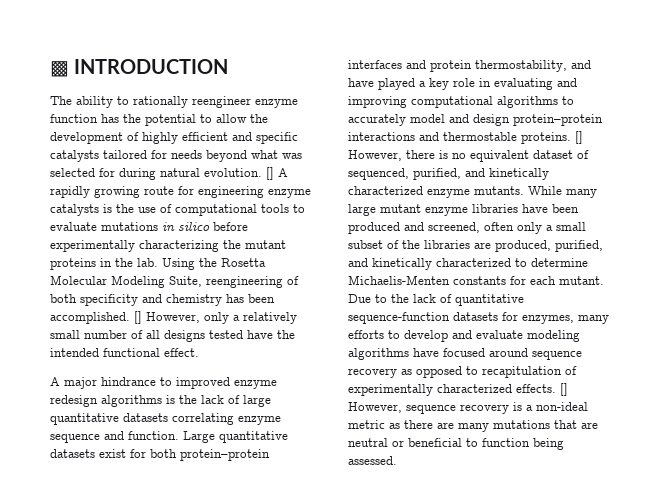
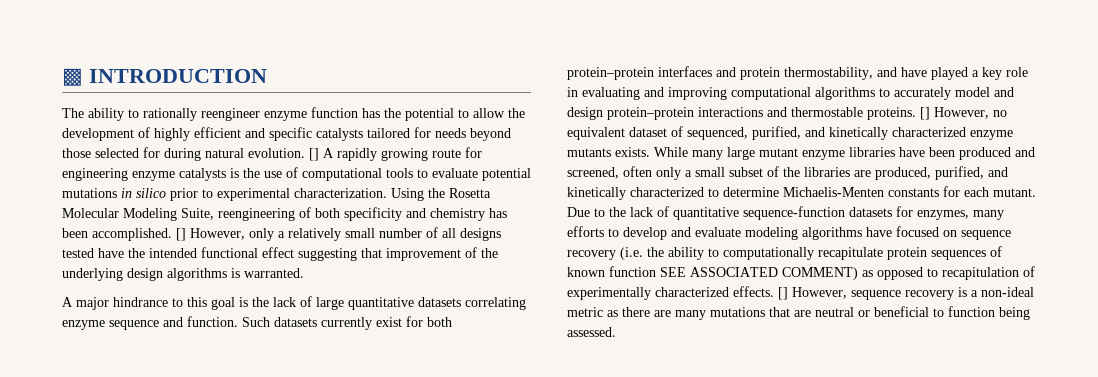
[251,150,302,159] what was -> [62,148,91,158] those
(97, 226) none -> [482,168,531,181] potential
[213,222,248,231] [50,240,286,252] [50,258,158,270] before experimentally characterizing the mutant proteins in the lab. -> [170,188,387,201] prior to experimental characterization.
[164,348,199,357] effect. -> [262,247,498,261] [62,268,304,281] effect suggesting that improvement of the underlying design algorithms is warranted.
[176,377,277,389] [50,395,162,407] improved enzyme redesign algorithms -> [187,297,235,310] this goal
[183,431,288,443] [50,449,95,458] Large quantitative datasets -> [242,317,372,330] Such datasets currently
[406,150,448,159] there is -> (989, 113) none
[474,186,524,195] mutants. -> [567,147,650,157] mutants exists.
[489,348,582,360] [348,368,397,378] around sequence recovery -> [943,230,1011,240] [567,246,1002,260] [567,266,858,280] on sequence recovery (i.e. the ability to computationally recapitulate protein sequences of known function SEE ASSOCIATED COMMENT)

